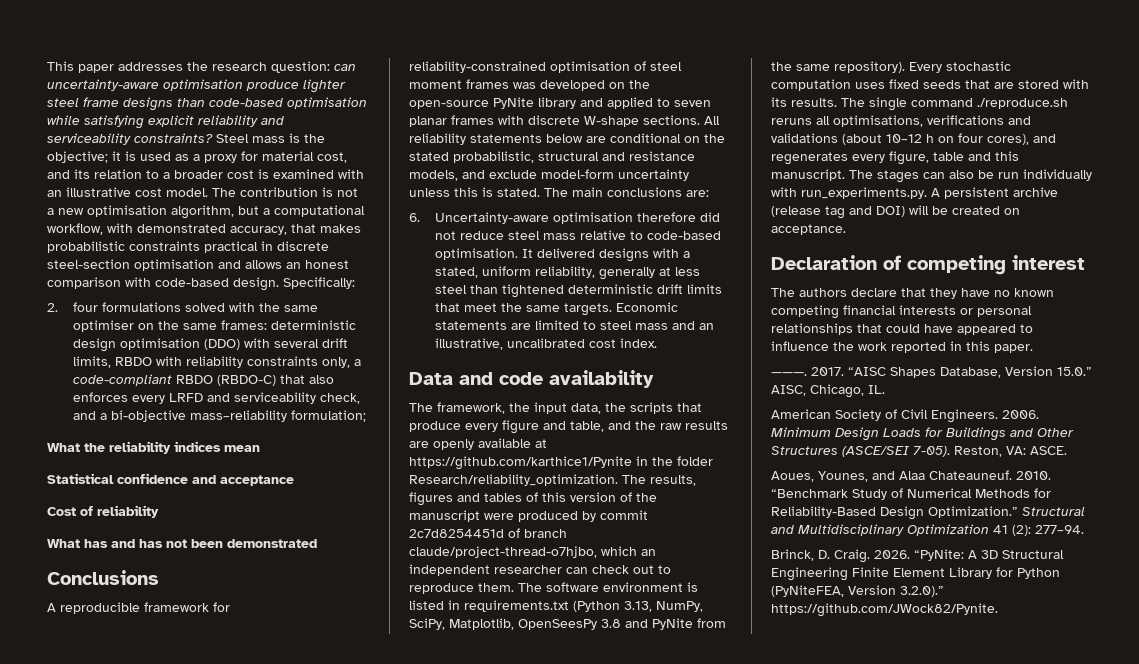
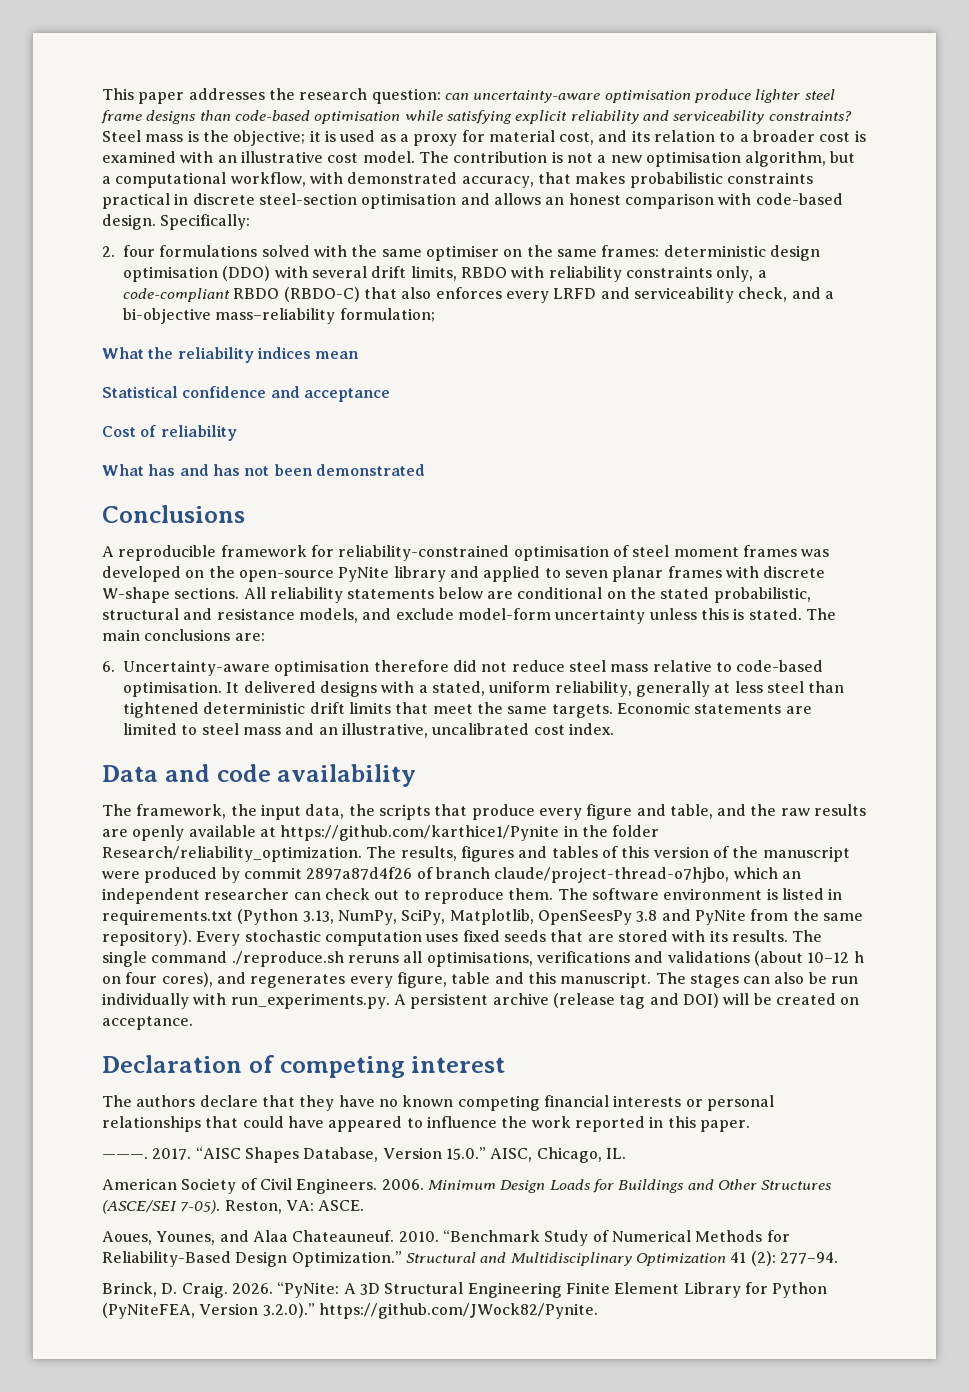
[409,529,504,538] 2c7d8254451d -> [306,867,413,880] 2897a87d4f26

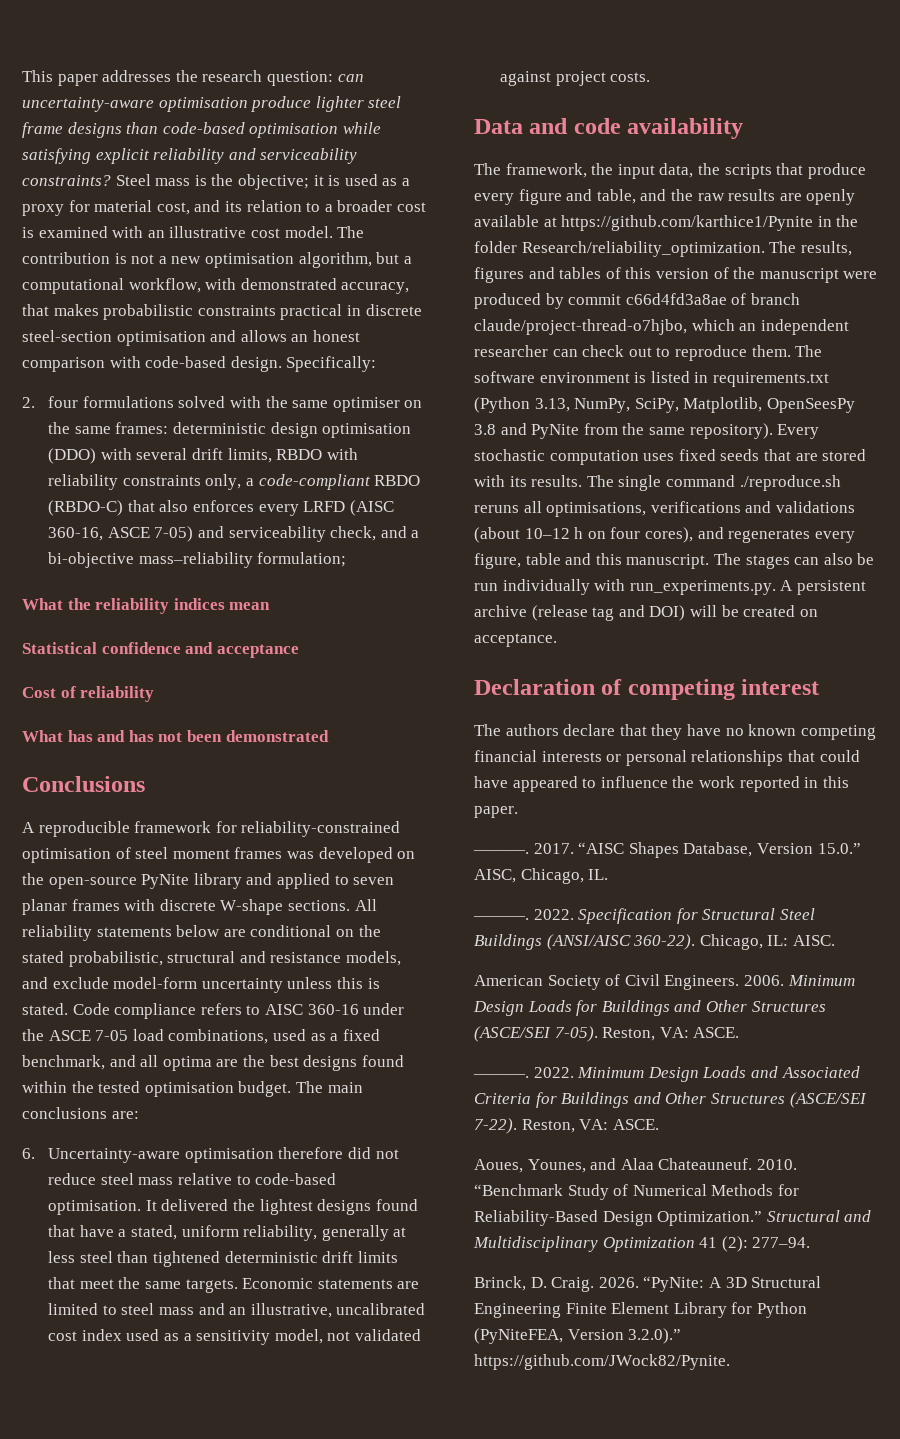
(597, 293) none -> [349,500,394,516] [48,526,194,542] (AISC 360-16, ASCE 7-05)
(802, 614) none -> [72,1003,405,1019] [22,1029,380,1044] [22,1055,404,1071] [22,1081,292,1097] Code compliance refers to AISC 360-16 under the ASCE 7-05 load combinations, used as a fixed benchmark, and all optima are the best designs found within the tested optimisation budget.
[319,681,415,697] designs with -> [233,1199,418,1215] [48,1225,114,1237] the lightest designs found that have
[568,723,614,735] index. -> [81,1329,421,1345] [500,71,651,86] index used as a sensitivity model, not validated against project costs.
[306,867,413,880] 2897a87d4f26 -> [625,293,727,305] c66d4fd3a8ae
(626, 1153) none -> [473,908,815,924] [474,934,835,950] // ———. 2022. Specification for Structural Steel Buildings (ANSI/AISC 360-22). Chicago, IL: AISC.
(365, 1205) none -> [473,1066,860,1082] [474,1092,867,1108] [474,1118,659,1134] // ———. 2022. Minimum Design Loads and Associated Criteria for Buildings and Other Structures (ASCE/SEI 7-22). Reston, VA: ASCE.

